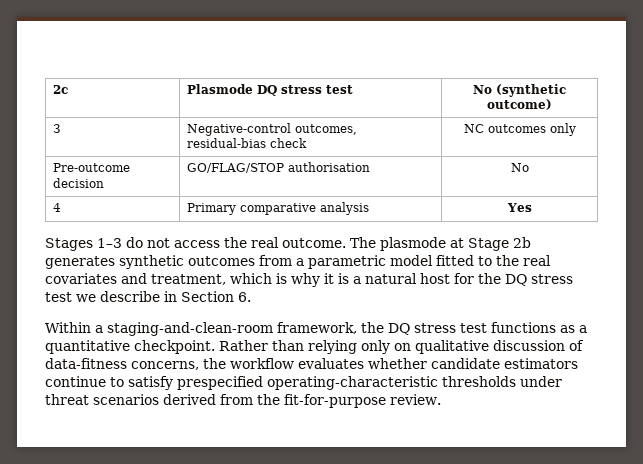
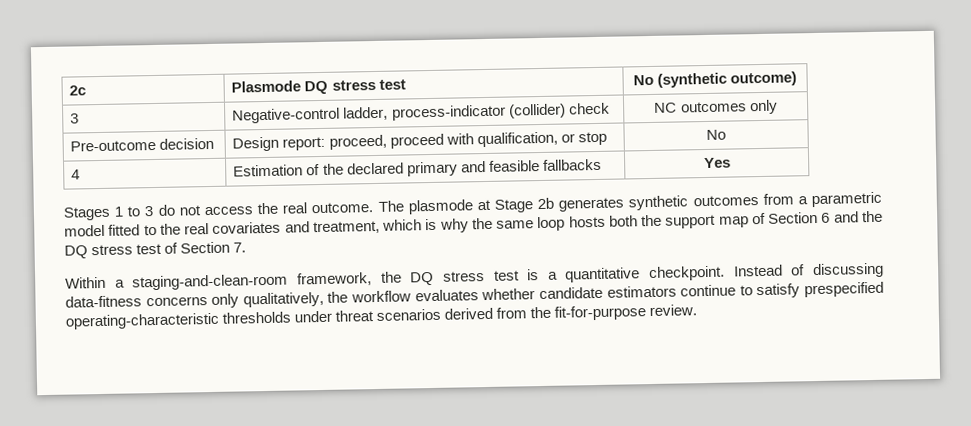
[294,124,357,135] [186,138,266,148] outcomes, residual-bias -> [343,103,566,121] ladder, process-indicator (collider)
[186,162,370,173] [510,163,529,172] [52,203,61,212] [186,202,369,215] GO/FLAG/STOP authorisation | No // 4 | Primary comparative analysis -> [232,131,607,152] [706,129,726,140] [71,169,81,180] [233,158,602,177] Design report: proceed, proceed with qualification, or stop | No // 4 | Estimation of the declared primary and feasible fallbacks
[97,238,122,248] 1–3 -> [114,206,155,217] 1 to 3
[324,273,573,286] [45,291,251,302] it is a natural host for the DQ stress test we describe in Section 6. -> [471,210,883,232] [64,241,247,259] the same loop hosts both the support map of Section 6 and the DQ stress test of Section 7.
[491,322,575,333] functions as -> [527,269,540,281] is
[219,340,584,354] [45,358,199,370] Rather than relying only on qualitative discussion of data-fitness concerns, -> [732,262,884,279] [65,291,324,308] Instead of discussing data-fitness concerns only qualitatively,

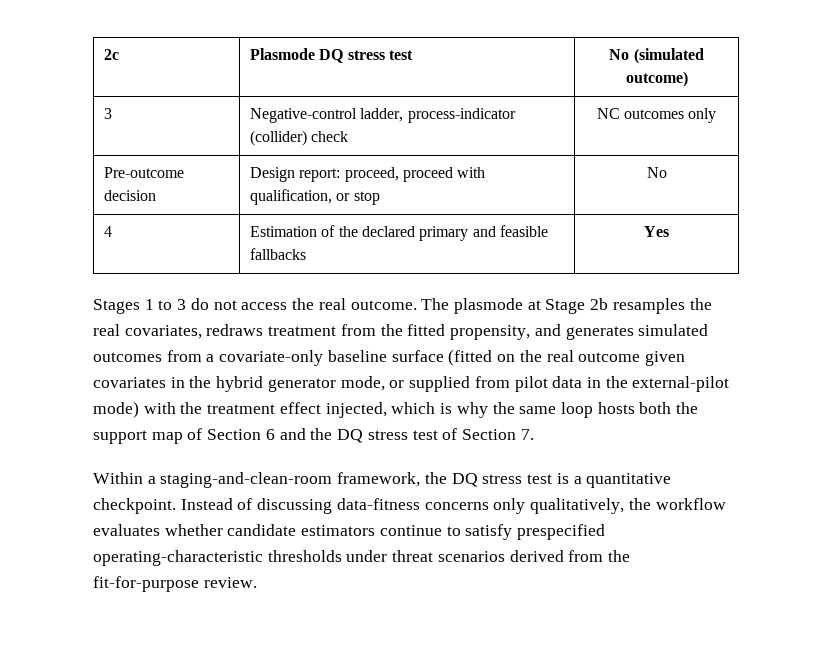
[657,72,727,88] (synthetic -> [633,48,704,64] (simulated
[558,191,882,212] [64,220,380,237] generates synthetic outcomes from a parametric model fitted to the real covariates and treatment, -> [612,298,712,314] [93,324,709,340] [93,349,685,366] [93,376,730,392] [93,401,387,418] resamples the real covariates, redraws treatment from the fitted propensity, and generates simulated outcomes from a covariate-only baseline surface (fitted on the real outcome given covariates in the hybrid generator mode, or supplied from pilot data in the external-pilot mode) with the treatment effect injected,

